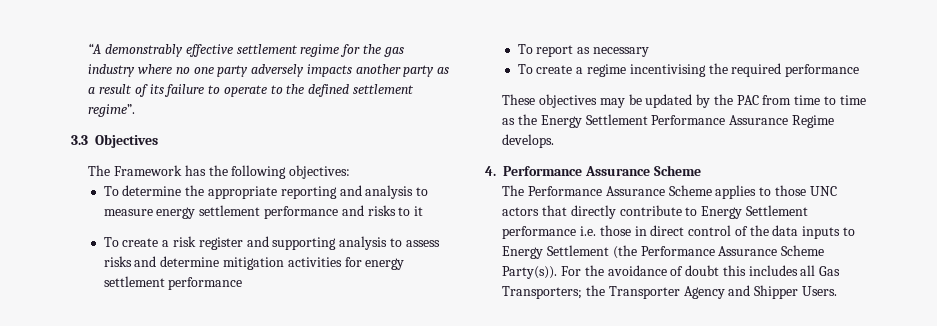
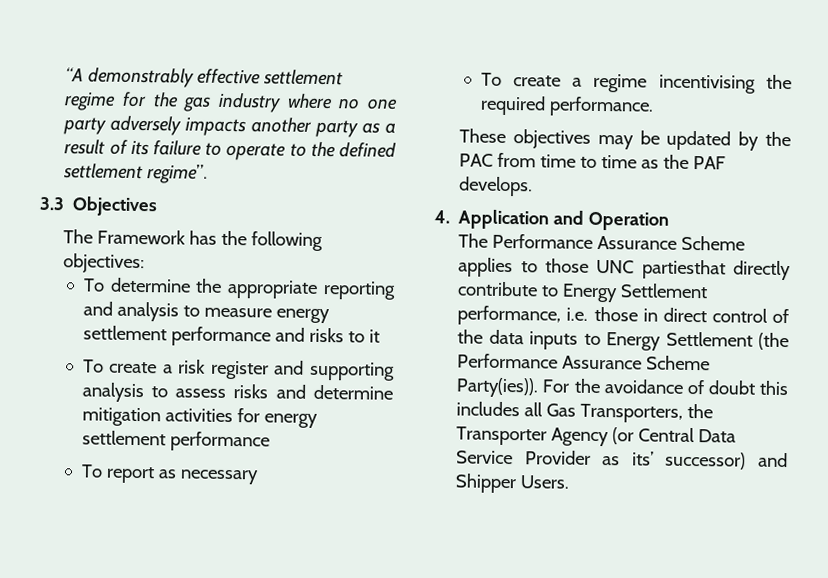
[785,64,860,77] performance -> [548,96,654,117] performance.
[540,114,834,128] Energy Settlement Performance Assurance Regime -> [693,156,727,170] PAF
[503,165,701,176] Performance Assurance Scheme -> [458,209,670,231] Application and Operation
[502,205,567,216] actors that -> [641,259,726,280] partiesthat
[502,226,577,239] performance -> [457,305,562,326] performance,
[502,266,558,279] Party(s)). -> [456,377,540,398] Party(ies)).
[502,286,583,299] Transporters; -> [580,403,684,423] Transporters,
(725, 292) none -> [612,427,737,445] [456,450,747,470] (or Central Data Service Provider as its’ successor)

